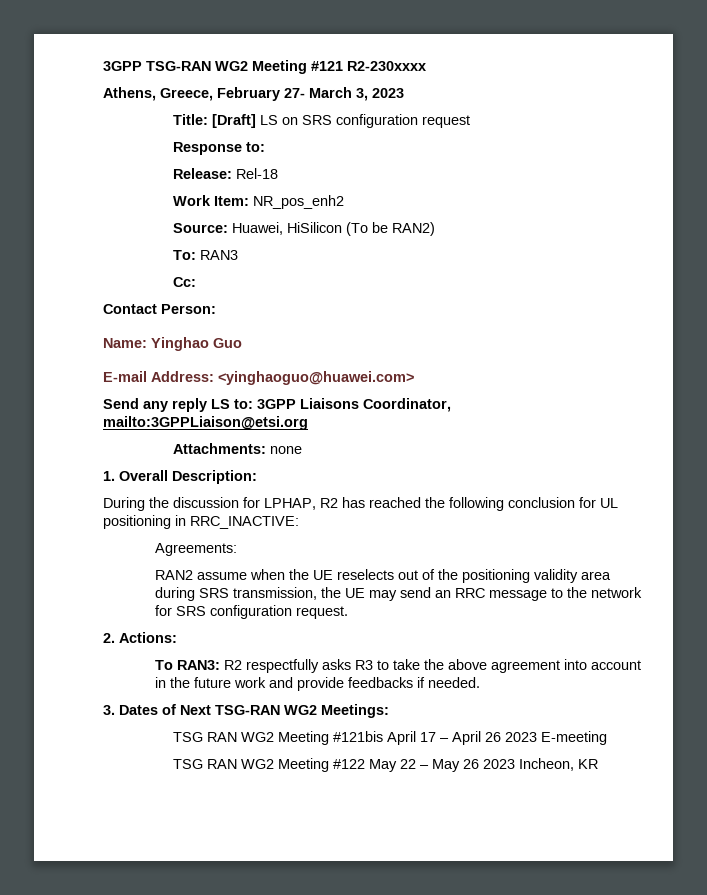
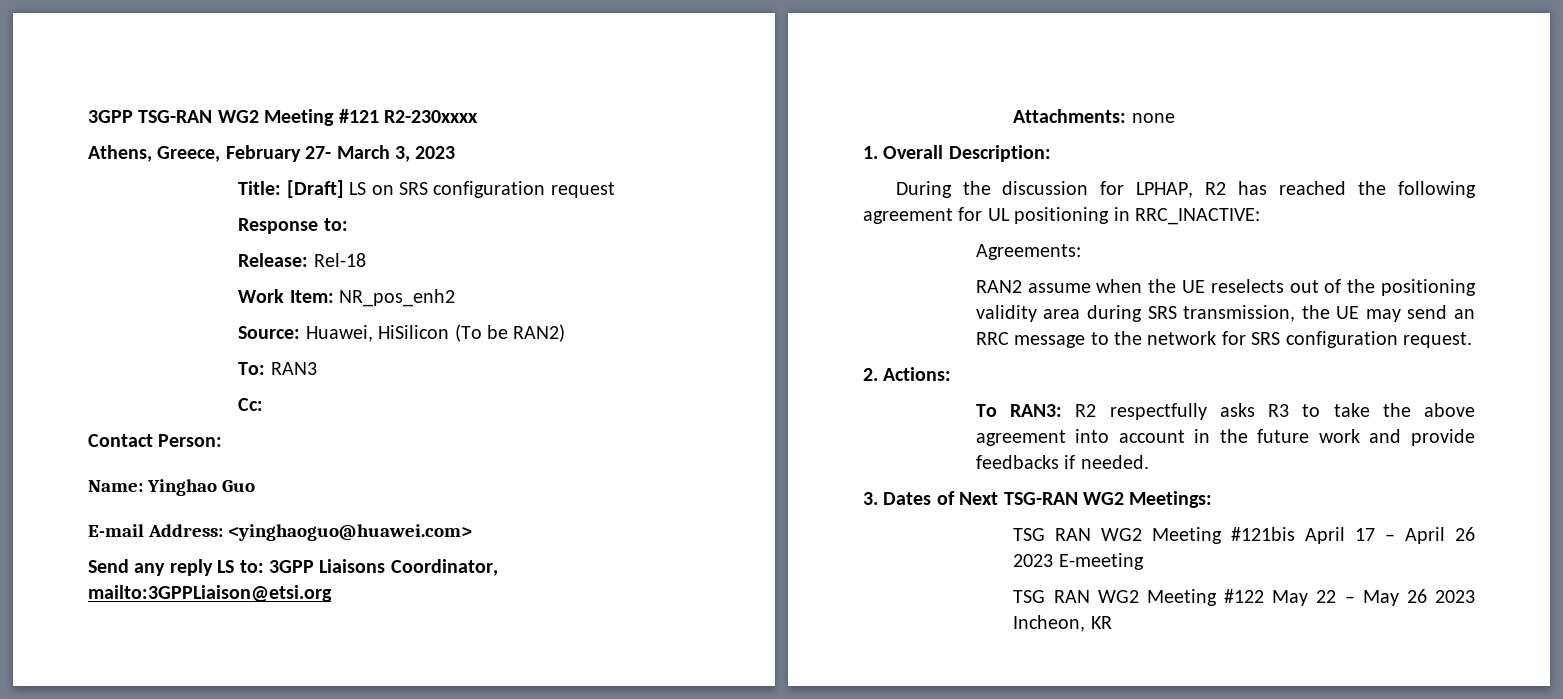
[508,497,575,508] conclusion -> [863,208,953,224] agreement

